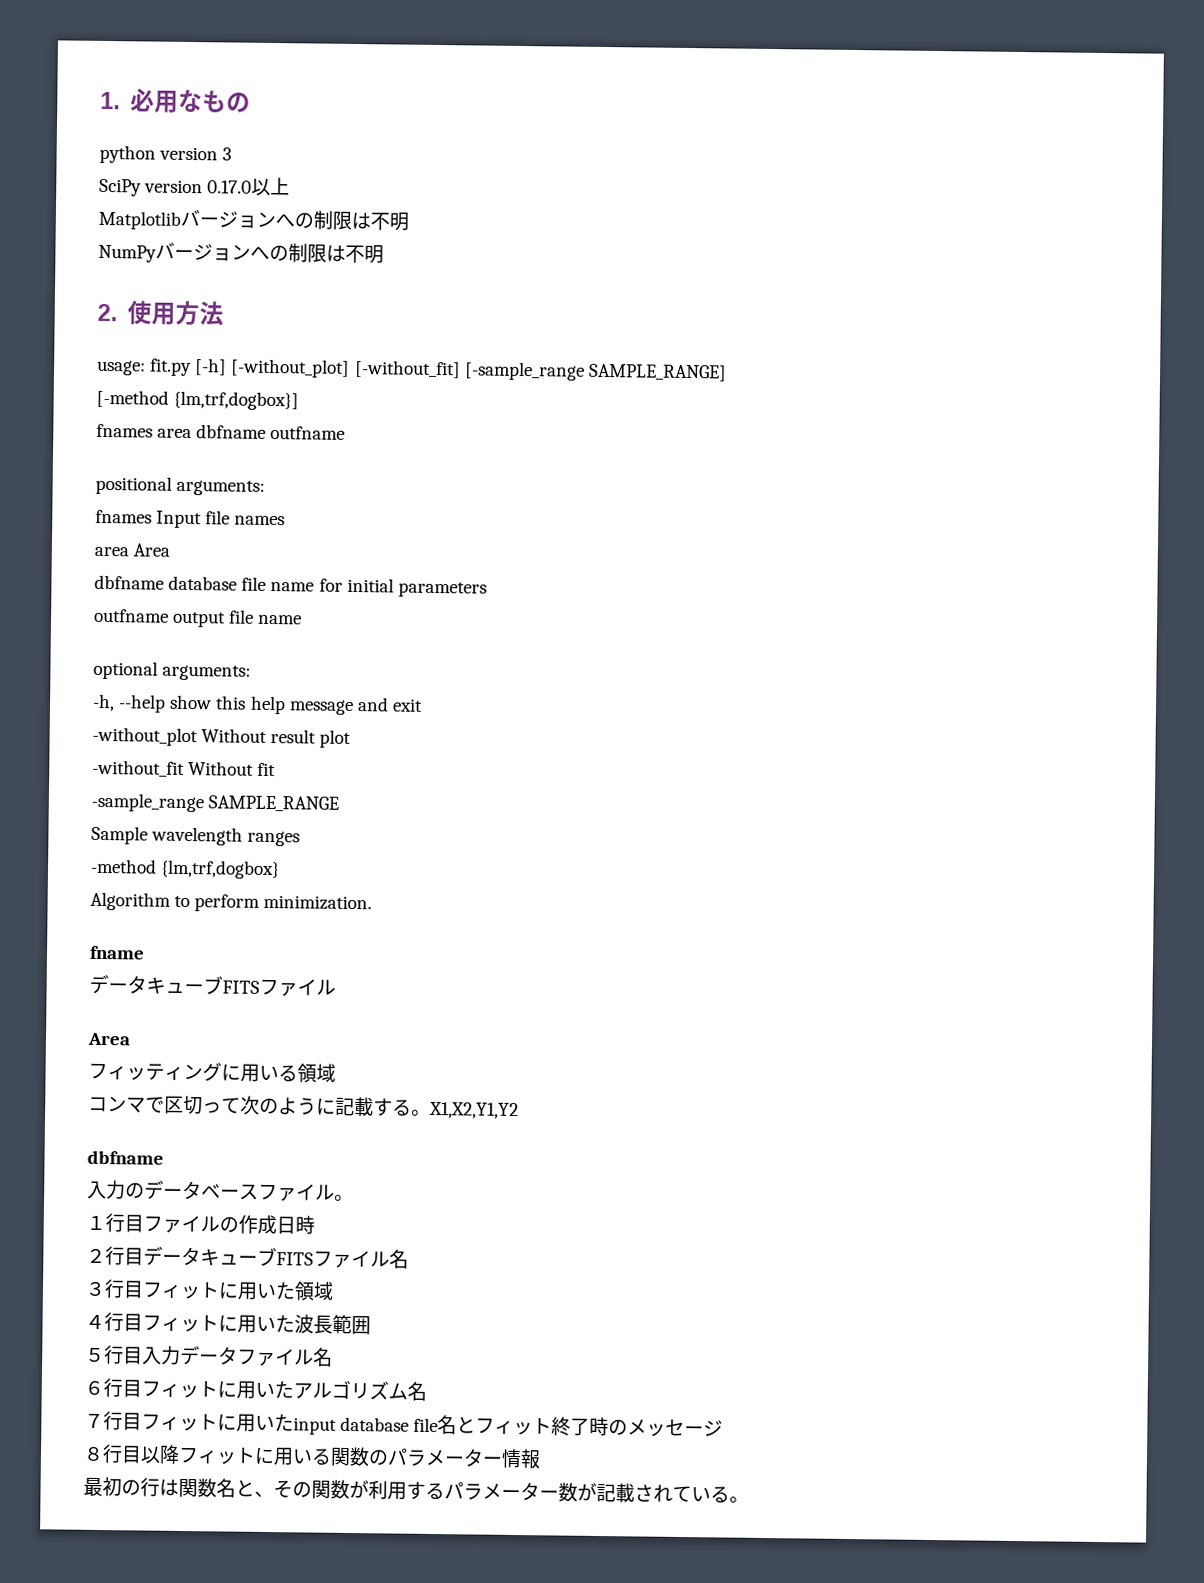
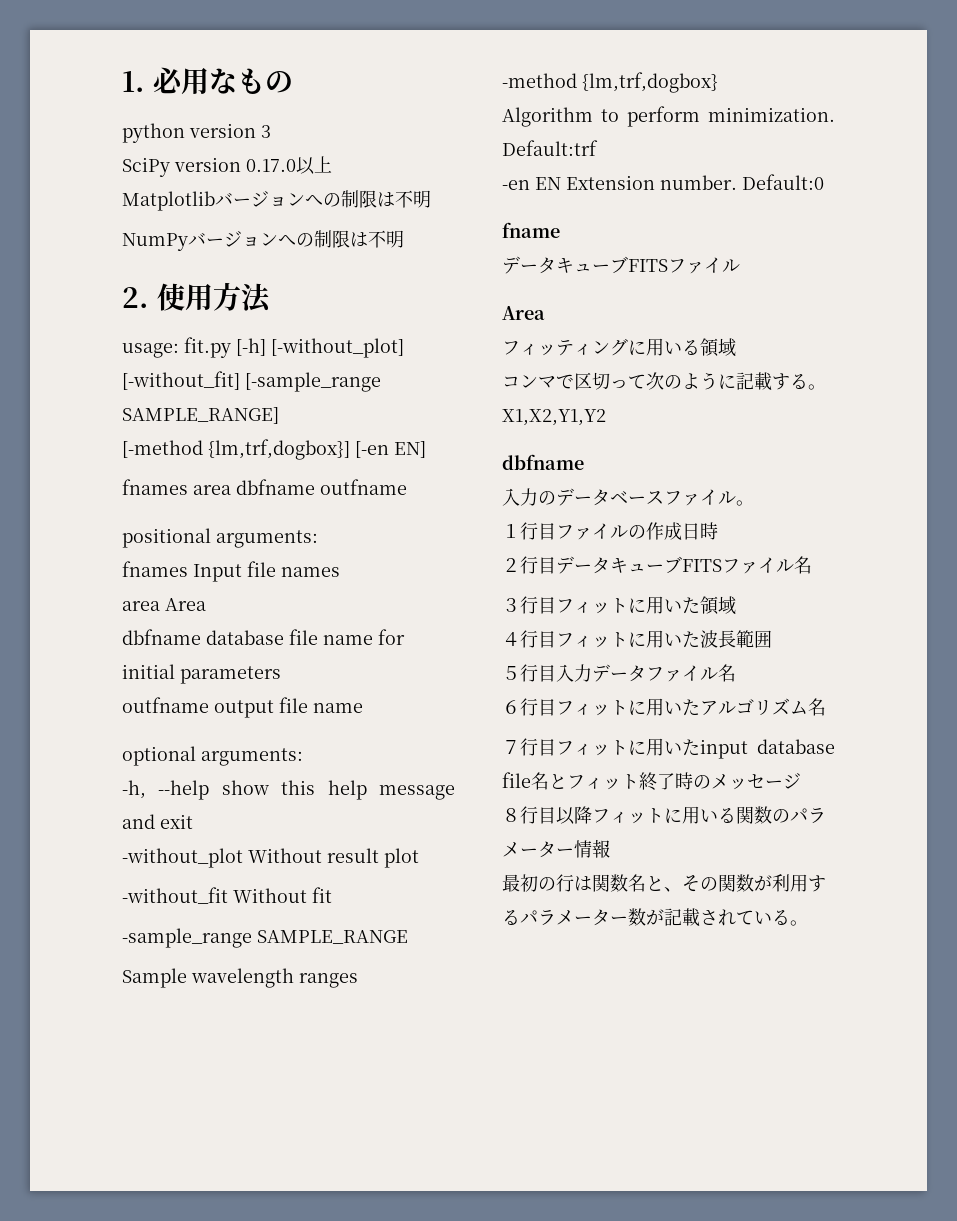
(300, 400) none -> [355,441,426,458] [-en EN]
(373, 902) none -> [502,140,598,156] [502,174,824,190] Default:trf // -en EN Extension number. Default:0

